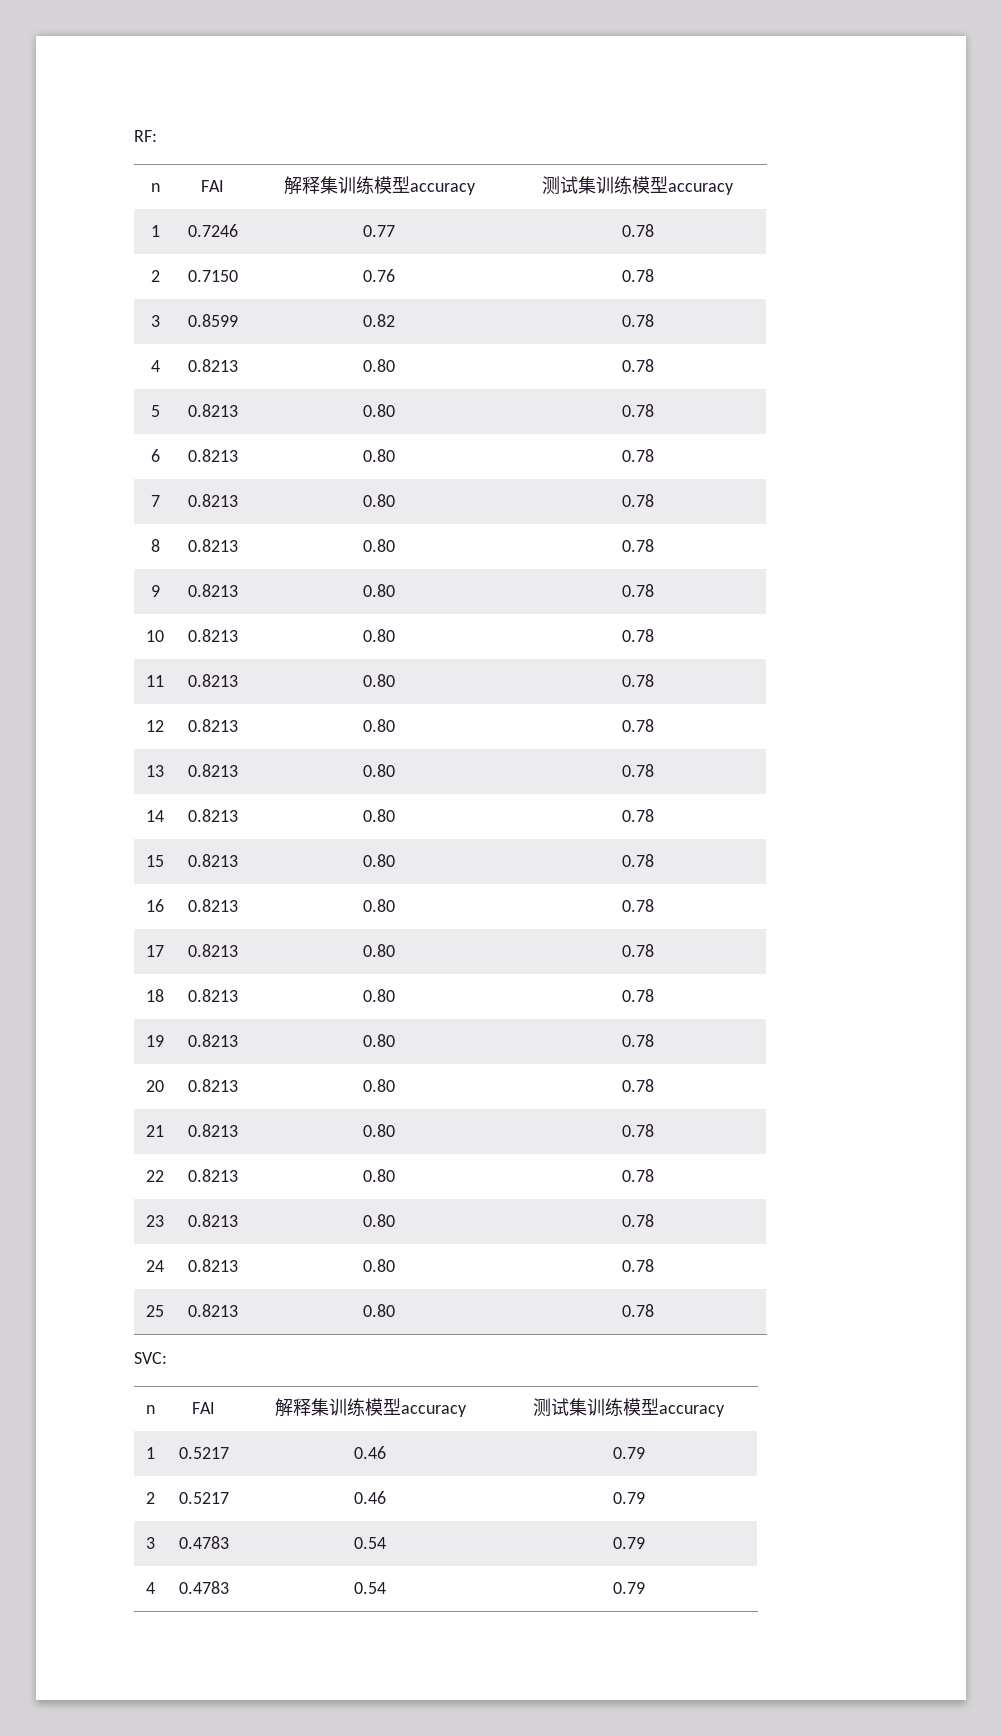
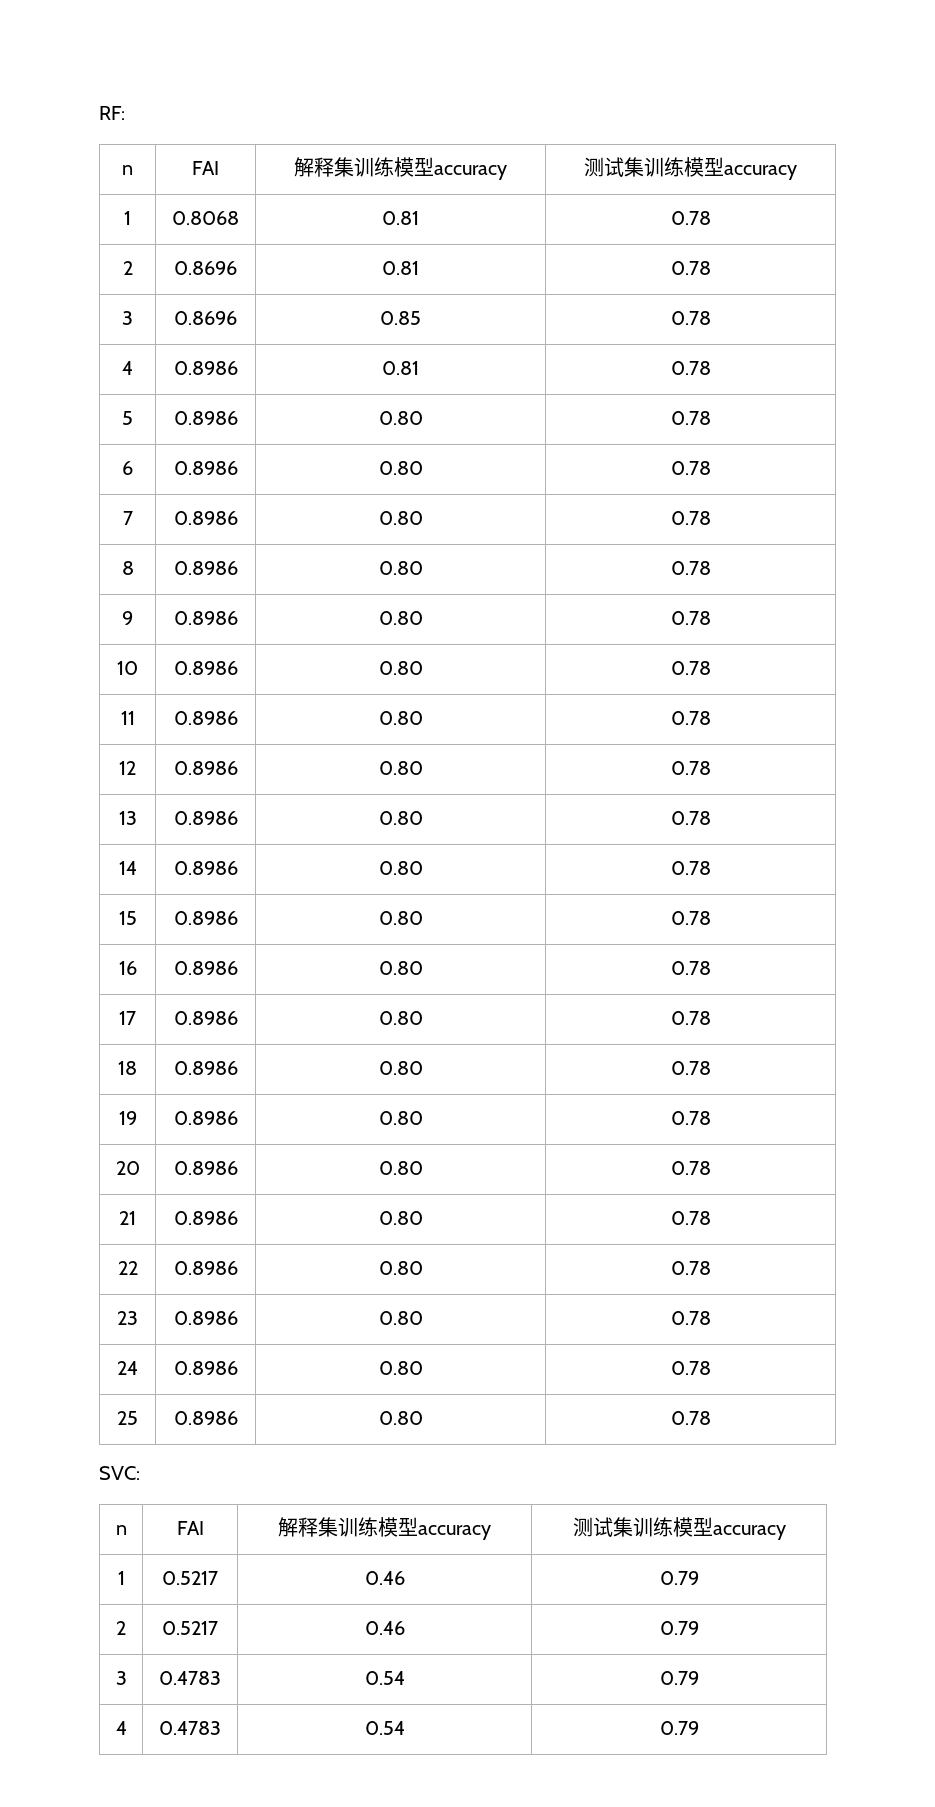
[187,224,238,237] [363,225,395,237] 0.7246 | 0.77 -> [172,211,239,225] [382,211,419,225] 0.8068 | 0.81
[187,270,238,282] [363,269,395,282] 0.7150 | 0.76 -> [174,261,237,275] [382,261,419,275] 0.8696 | 0.81
[187,314,238,327] [363,314,395,327] 0.8599 | 0.82 -> [174,311,237,325] [380,311,421,325] 0.8696 | 0.85
[187,359,238,372] [363,359,395,372] 0.8213 | 0.80 -> [173,361,238,375] [382,361,419,375] 0.8986 | 0.81
[187,404,238,417] 0.8213 -> [173,411,238,425] 0.8986
[187,449,238,462] 0.8213 -> [173,461,238,475] 0.8986
[187,494,238,507] 0.8213 -> [173,511,238,525] 0.8986
[187,539,238,552] 0.8213 -> [173,561,238,575] 0.8986
[187,584,238,597] 0.8213 -> [173,611,238,625] 0.8986
[187,629,238,642] 0.8213 -> [173,661,238,675] 0.8986
[187,674,238,687] 0.8213 -> [173,711,238,725] 0.8986
[187,719,238,732] 0.8213 -> [173,761,238,775] 0.8986
[187,764,238,777] 0.8213 -> [173,811,238,825] 0.8986
[187,809,238,822] 0.8213 -> [173,861,238,875] 0.8986
[187,854,238,867] 0.8213 -> [173,911,238,925] 0.8986
[187,899,238,912] 0.8213 -> [173,961,238,975] 0.8986
[187,944,238,957] 0.8213 -> [173,1011,238,1025] 0.8986
[187,989,238,1002] 0.8213 -> [173,1061,238,1075] 0.8986
[187,1034,238,1047] 0.8213 -> [173,1111,238,1125] 0.8986
[187,1079,238,1092] 0.8213 -> [173,1161,238,1175] 0.8986
[187,1124,238,1137] 0.8213 -> [173,1211,238,1225] 0.8986
[187,1169,238,1182] 0.8213 -> [173,1261,238,1275] 0.8986
[187,1214,238,1227] 0.8213 -> [173,1311,238,1325] 0.8986
[187,1259,238,1272] 0.8213 -> [173,1361,238,1375] 0.8986
[187,1304,238,1317] 0.8213 -> [173,1411,238,1425] 0.8986

